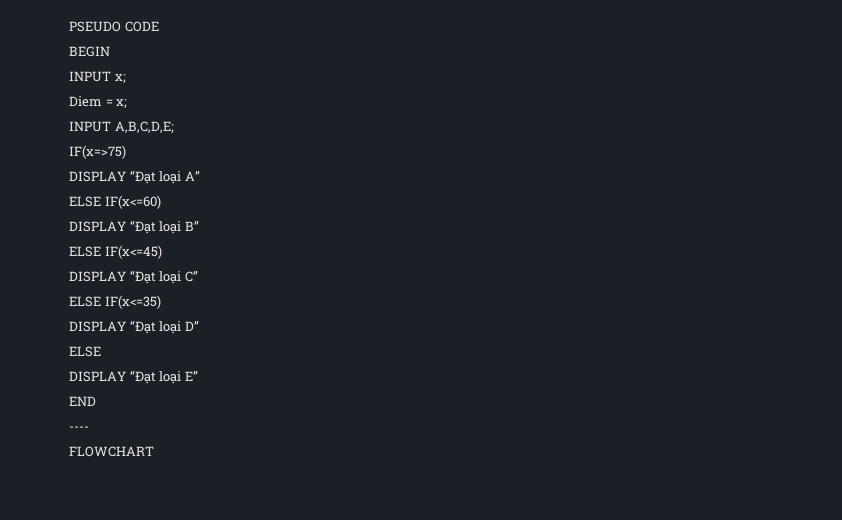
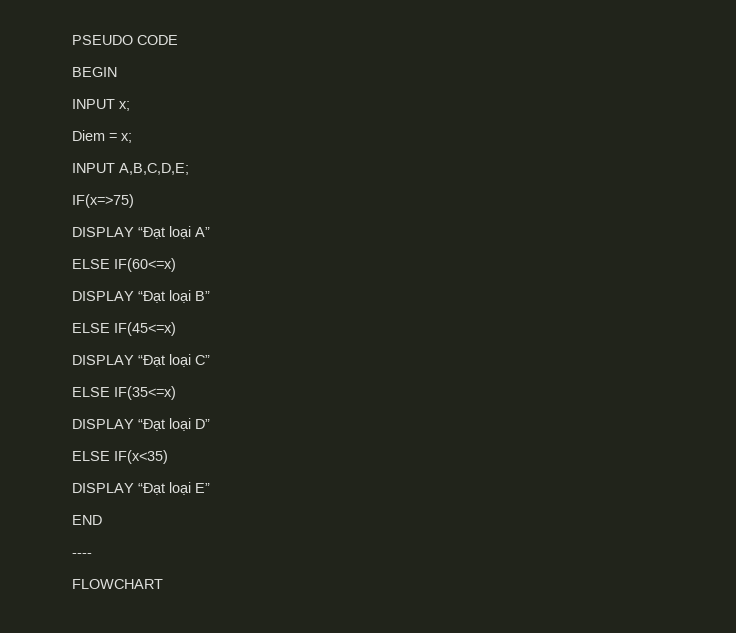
[104,195,161,209] IF(x<=60) -> [114,258,176,272] IF(60<=x)
[104,245,162,259] IF(x<=45) -> [114,322,176,336] IF(45<=x)
[104,295,161,309] IF(x<=35) -> [114,386,176,400] IF(35<=x)
(101, 351) none -> [114,450,168,464] IF(x<35)

